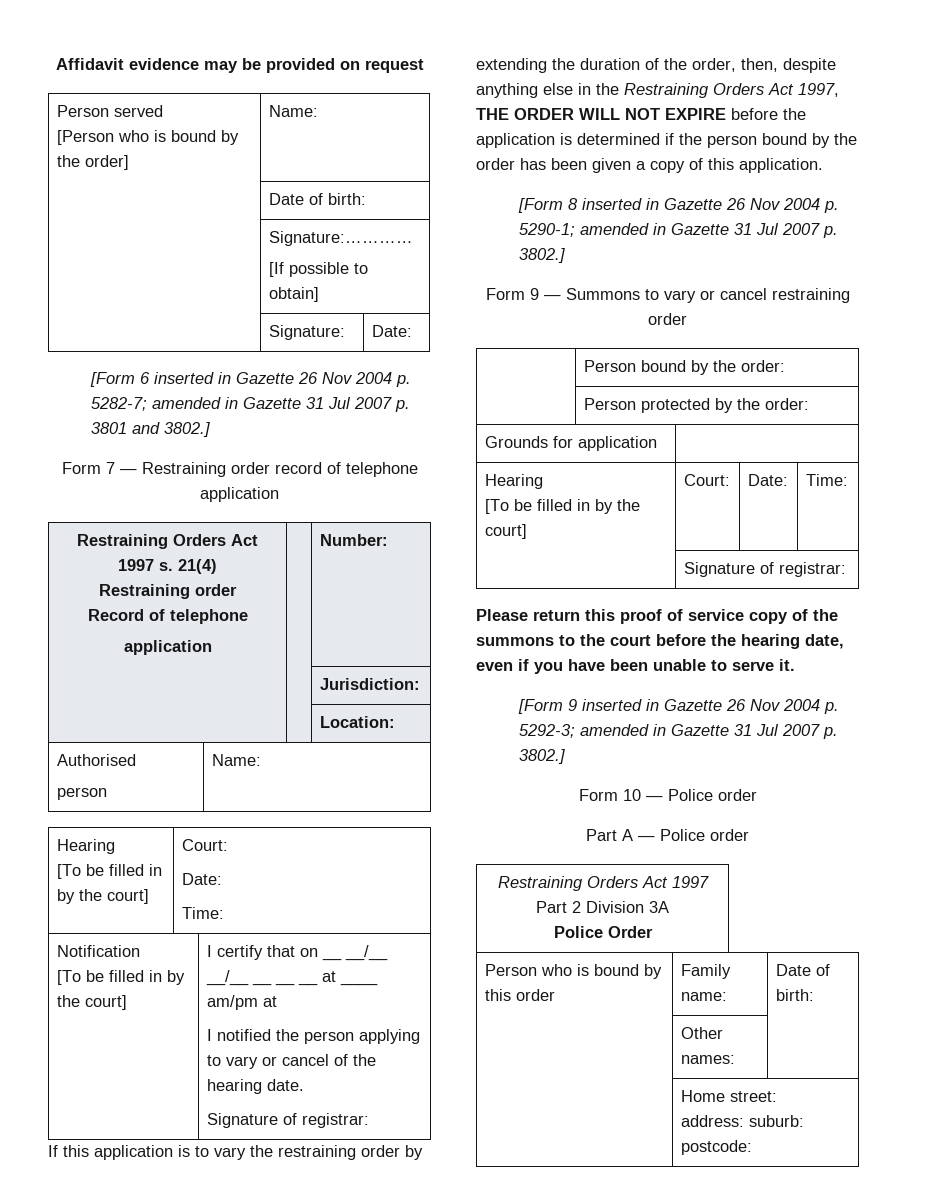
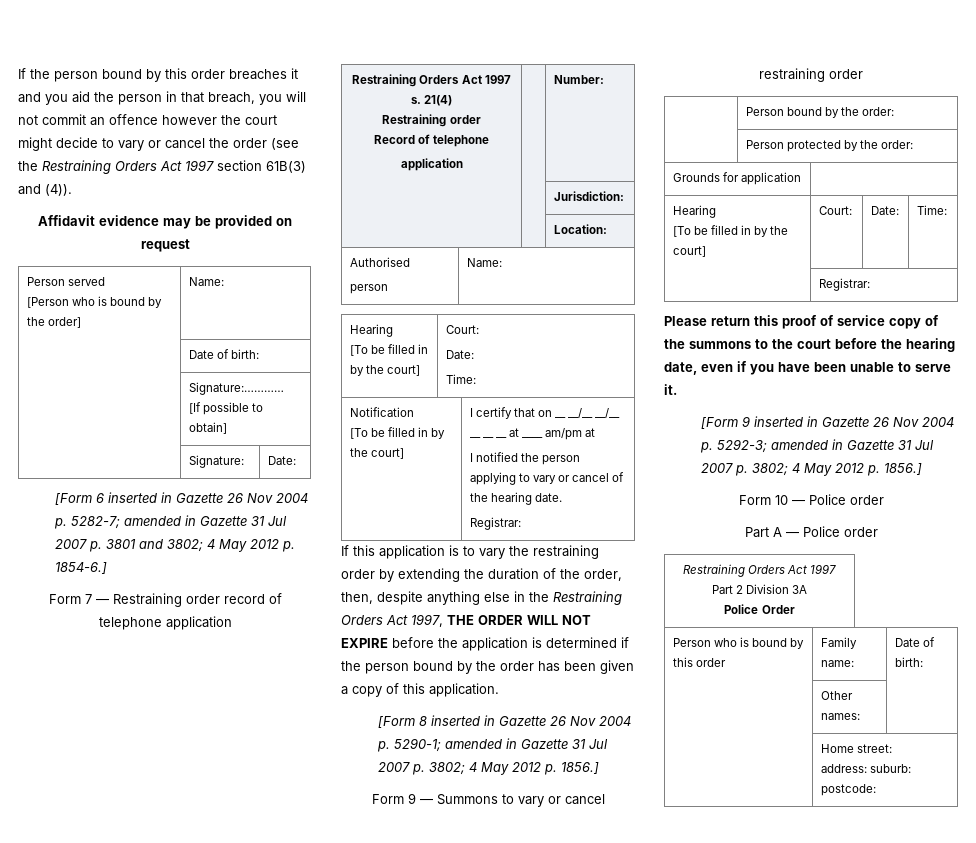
(55, 64) none -> [18,68,298,82] [18,91,306,105] [18,114,277,126] [18,137,299,151] [18,160,306,174] [18,184,72,196] If the person bound by this order breaches it and you aid the person in that breach, you will not commit an offence however the court might decide to vary or cancel the order (see the Restraining Orders Act 1997 section 61B(3) and (4)). //
[164,422,211,437] 3802.] -> [166,539,295,552] [54,562,107,574] 3802; 4 May 2012 p. 1854-6.]
[206,1113,369,1128] Signature of registrar: -> [469,517,521,530] Registrar:
[519,248,566,263] 3802.] -> [428,762,599,775] 3802; 4 May 2012 p. 1856.]
[683,562,846,577] Signature of registrar: -> [818,278,870,291] Registrar:
[519,749,566,764] 3802.] -> [751,463,922,476] 3802; 4 May 2012 p. 1856.]

